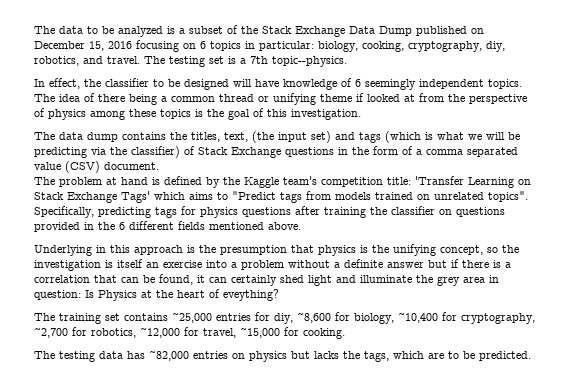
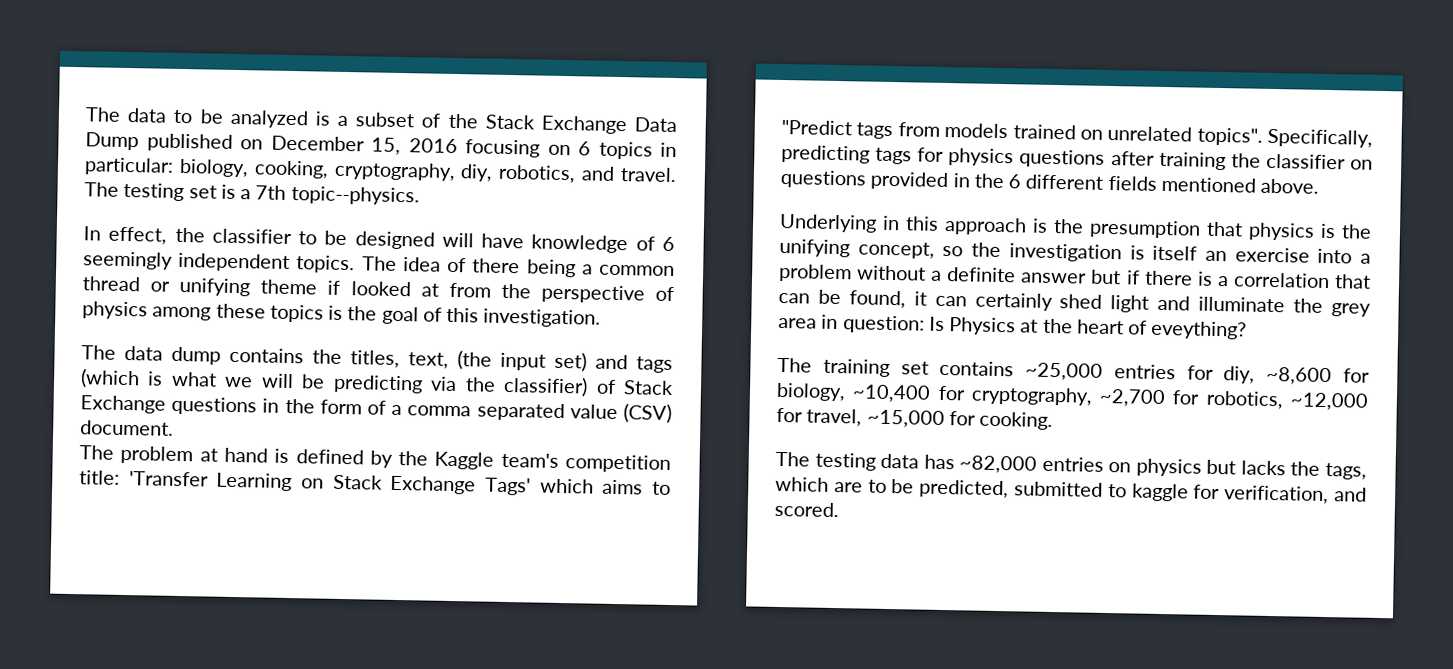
[479,351,531,361] predicted. -> [919,479,1367,505] [774,501,839,518] predicted, submitted to kaggle for verification, and scored.

